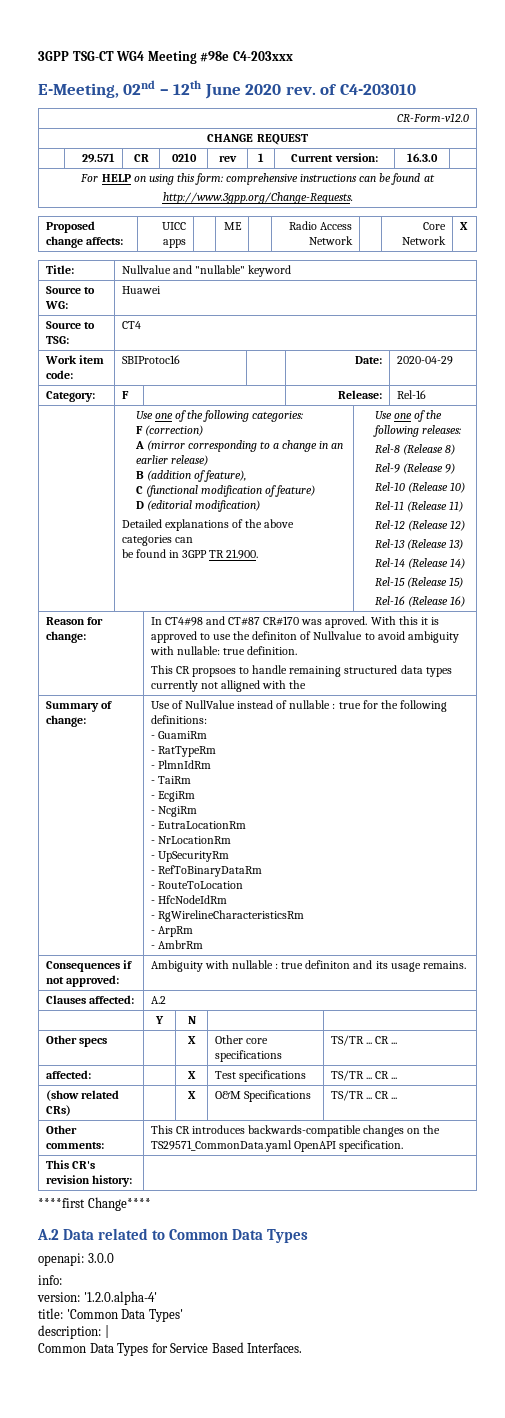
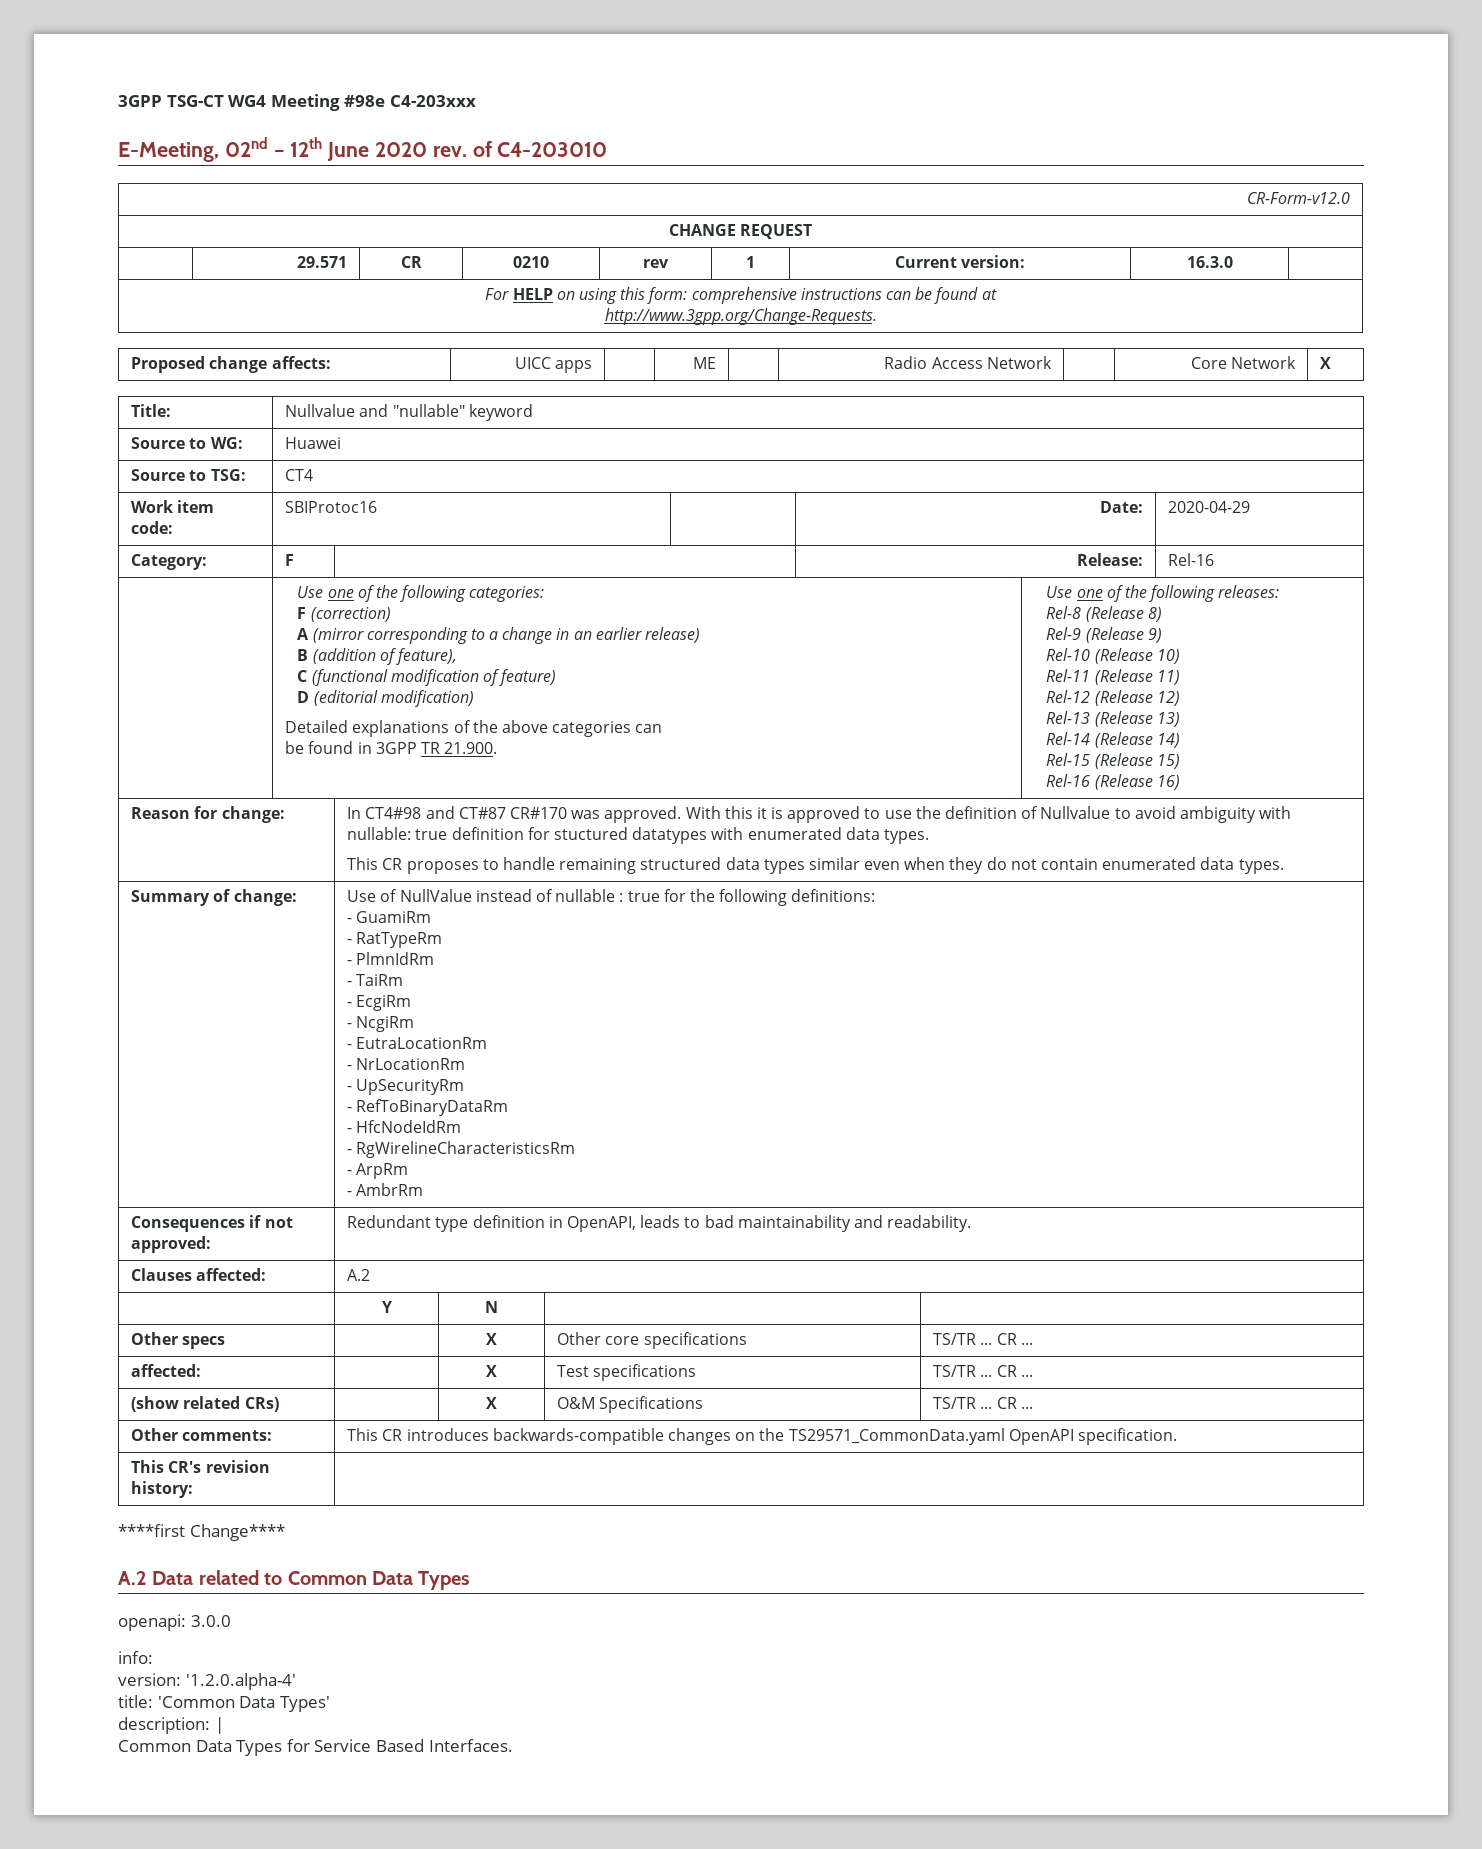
[325,616,368,628] aproved. -> [604,806,682,823] approved.
[252,631,298,640] definiton -> [945,806,1018,819] definition
[247,646,298,655] [150,665,237,677] definition. // This CR propsoes -> [451,827,929,844] [347,857,479,874] definition for stuctured datatypes with enumerated data types. // This CR proposes
[150,680,307,692] currently not alligned with the -> [808,857,1284,874] similar even when they do not contain enumerated data types.
[150,881,243,889] // - RouteToLocation -> (509, 1107) none
[150,960,466,972] Ambiguity with nullable : true definiton and its usage remains. -> [347,1215,972,1232] Redundant type definition in OpenAPI, leads to bad maintainability and readability.

